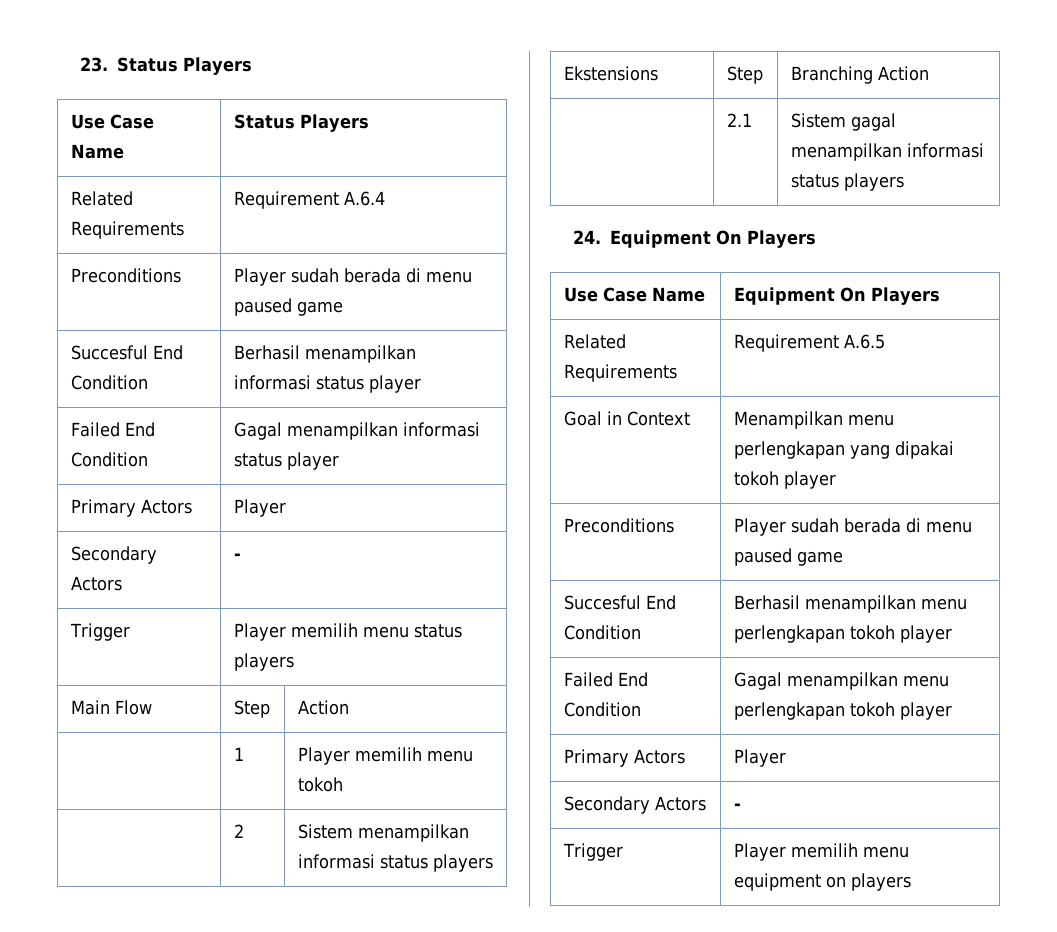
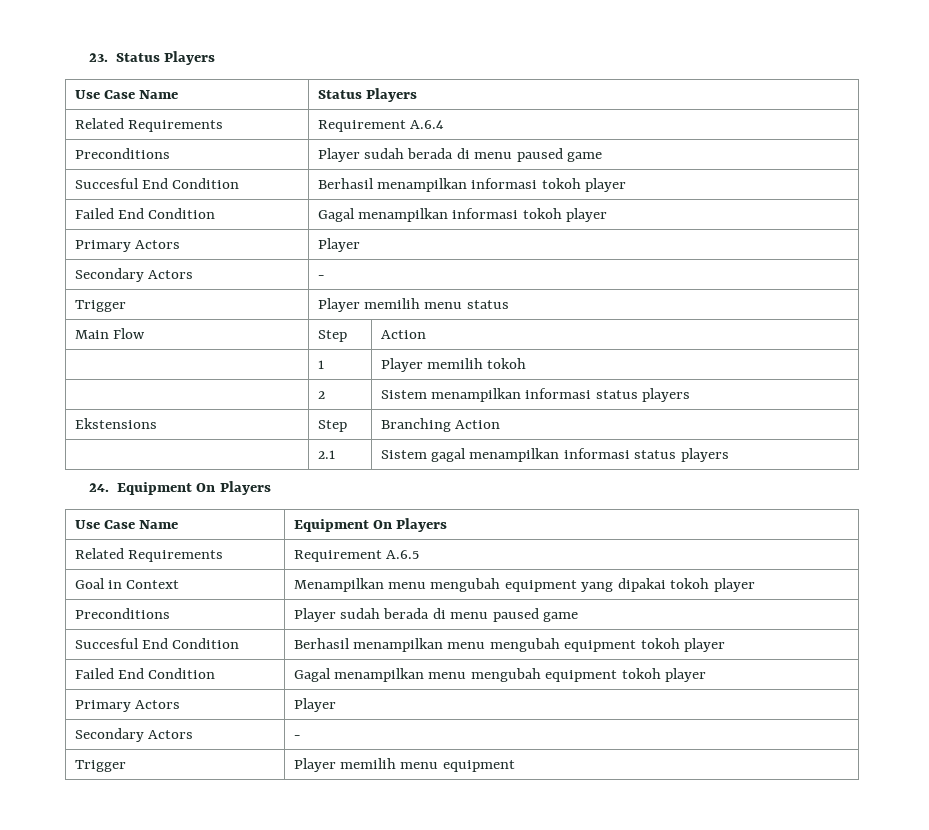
[315,376,364,390] status -> [541,178,581,189] tokoh
[233,453,282,467] status -> [522,208,562,219] tokoh
[233,653,294,671] players -> (509, 304) none
[426,750,473,762] menu -> (483, 363) none
[733,441,845,459] perlengkapan -> [430,578,577,592] mengubah equipment
[733,625,845,643] perlengkapan -> [489,638,637,652] mengubah equipment
[733,702,845,720] perlengkapan -> [470,668,618,682] mengubah equipment
[825,873,911,891] on players -> (515, 766) none

